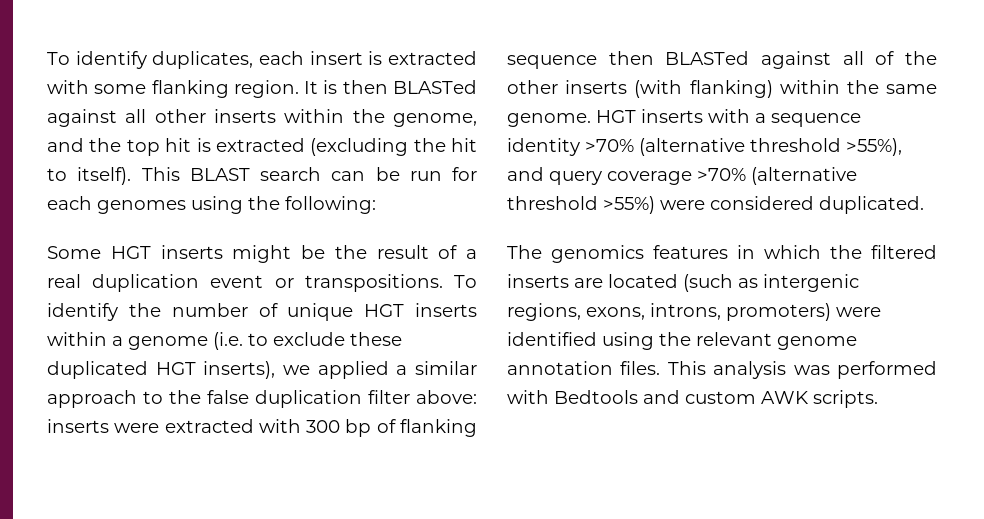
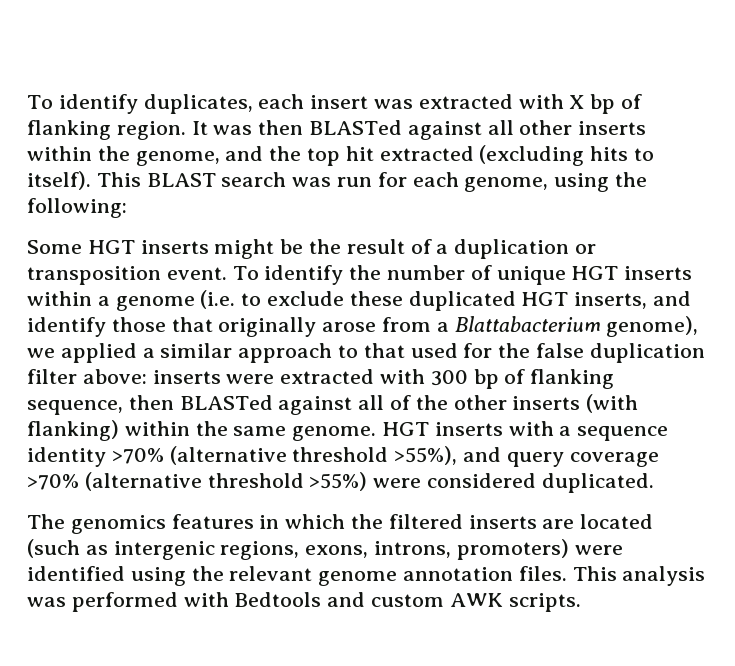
[368,51,478,65] [47,80,147,94] is extracted with some -> [374,94,643,114] was extracted with X bp of
[323,80,338,94] is -> [213,125,253,135] was
[196,138,211,152] is -> (374, 153) none
[413,138,477,152] the hit -> [590,146,629,161] hits
[331,167,400,181] can be -> [292,177,332,187] was
[97,200,186,214] genomes -> [464,177,549,192] genome,
[47,274,443,292] real duplication event or transpositions. -> [454,239,597,259] [27,266,227,285] duplication or transposition event.
[203,361,276,379] inserts), -> [574,291,692,309] [27,316,699,337] inserts, and identify those that originally arose from a Blattabacterium genome),
(163, 397) none -> [363,343,493,358] that used for
[507,55,597,69] sequence -> [27,400,123,415] sequence,

